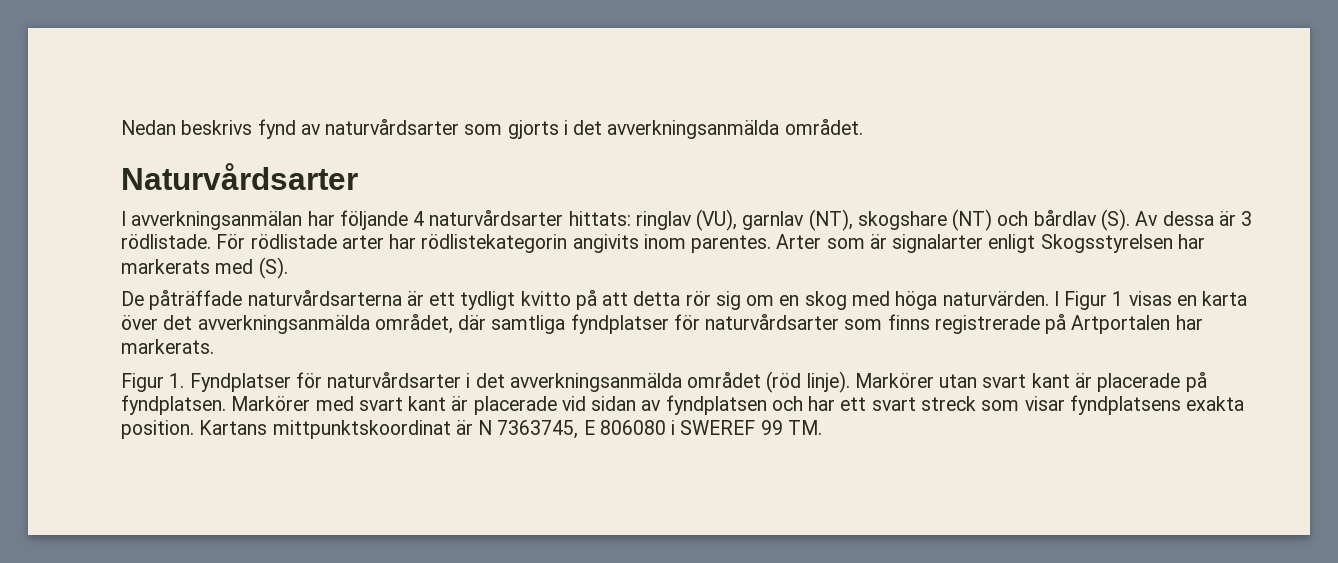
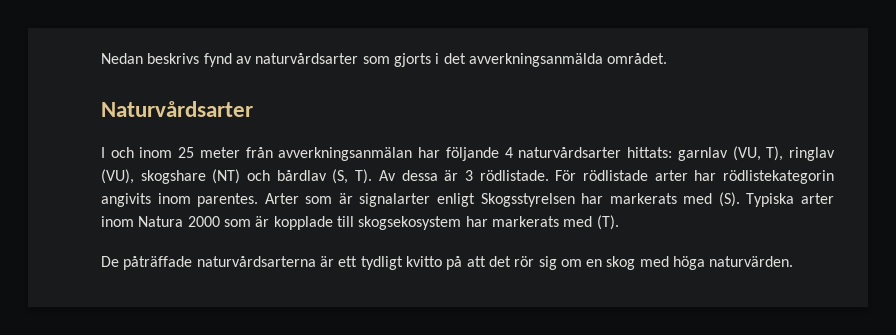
(126, 218) none -> [110,147,273,158] och inom 25 meter från
[635,209,853,231] ringlav (VU), garnlav (NT), -> [677,146,836,161] [101,169,134,184] garnlav (VU, T), ringlav (VU),
[1100,209,1130,231] (S). -> [332,169,373,184] (S, T).
(288, 268) none -> [746,193,834,207] [101,215,619,230] Typiska arter inom Natura 2000 som är kopplade till skogsekosystem har markerats med (T).
[633,291,681,306] detta -> [488,256,511,267] det
[1053,291,1248,310] [121,314,1203,334] [121,339,214,354] [121,371,1207,393] [121,395,1245,415] [121,420,822,439] I Figur 1 visas en karta över det avverkningsanmälda området, där samtliga fyndplatser för naturvårdsarter som finns registrerade på Artportalen har markerats. // Figur 1. Fyndplatser för naturvårdsarter i det avverkningsanmälda området (röd linje). Markörer utan svart kant är placerade på fyndplatsen. Markörer med svart kant är placerade vid sidan av fyndplatsen och har ett svart streck som visar fyndplatsens exakta position. Kartans mittpunktskoordinat är N 7363745, E 806080 i SWEREF 99 TM. -> (794, 261) none

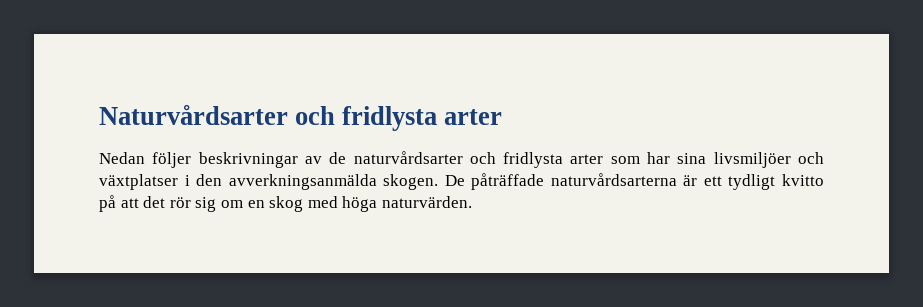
[101,53,668,67] [101,101,253,117] [101,146,836,161] [101,169,834,184] [101,192,834,207] [101,215,619,230] Nedan beskrivs fynd av naturvårdsarter som gjorts i det avverkningsanmälda området. // Naturvårdsarter // I och inom 25 meter från avverkningsanmälan har följande 4 naturvårdsarter hittats: garnlav (VU, T), ringlav (VU), skogshare (NT) och bårdlav (S, T). Av dessa är 3 rödlistade. För rödlistade arter har rödlistekategorin angivits inom parentes. Arter som är signalarter enligt Skogsstyrelsen har markerats med (S). Typiska arter inom Natura 2000 som är kopplade till skogsekosystem har markerats med (T). // -> [99,104,503,131] [99,151,824,168] [99,174,439,190] Naturvårdsarter och fridlysta arter // Nedan följer beskrivningar av de naturvårdsarter och fridlysta arter som har sina livsmiljöer och växtplatser i den avverkningsanmälda skogen.

